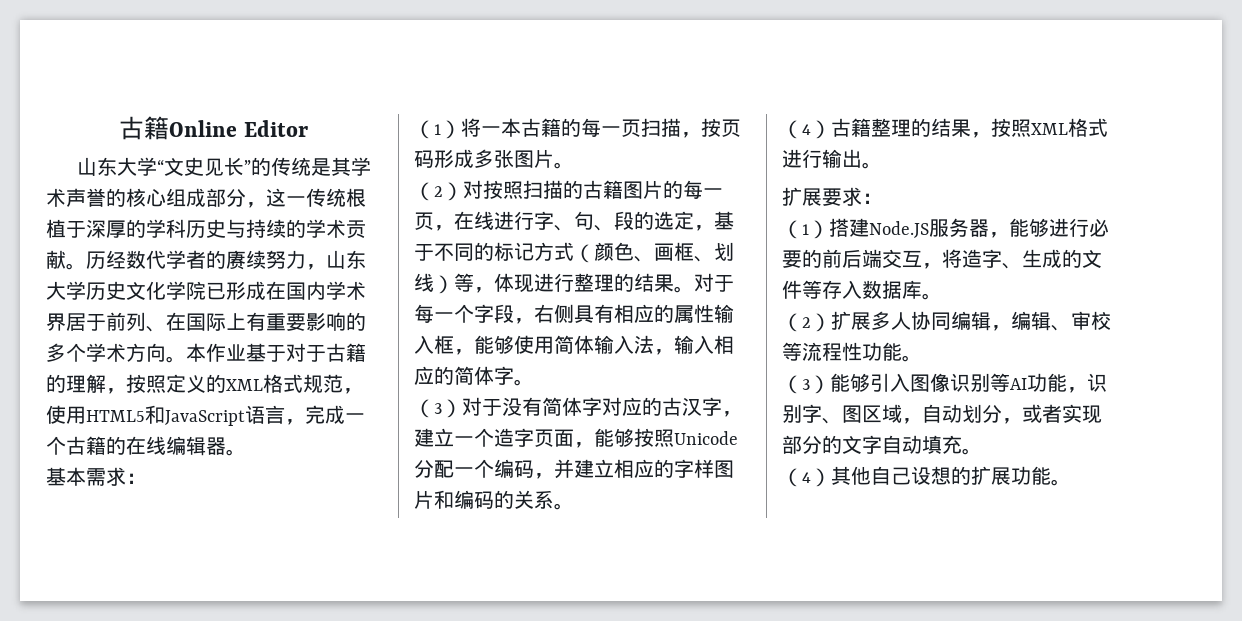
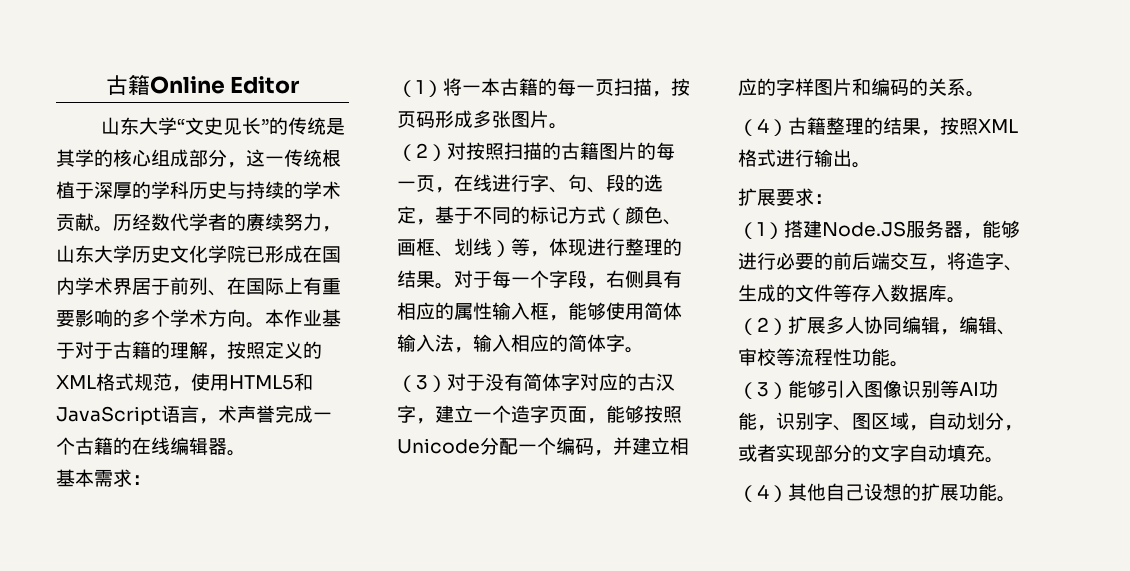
[46,188,106,207] 术声誉 -> (94, 158) none
(305, 422) none -> [218,405,275,423] 术声誉

